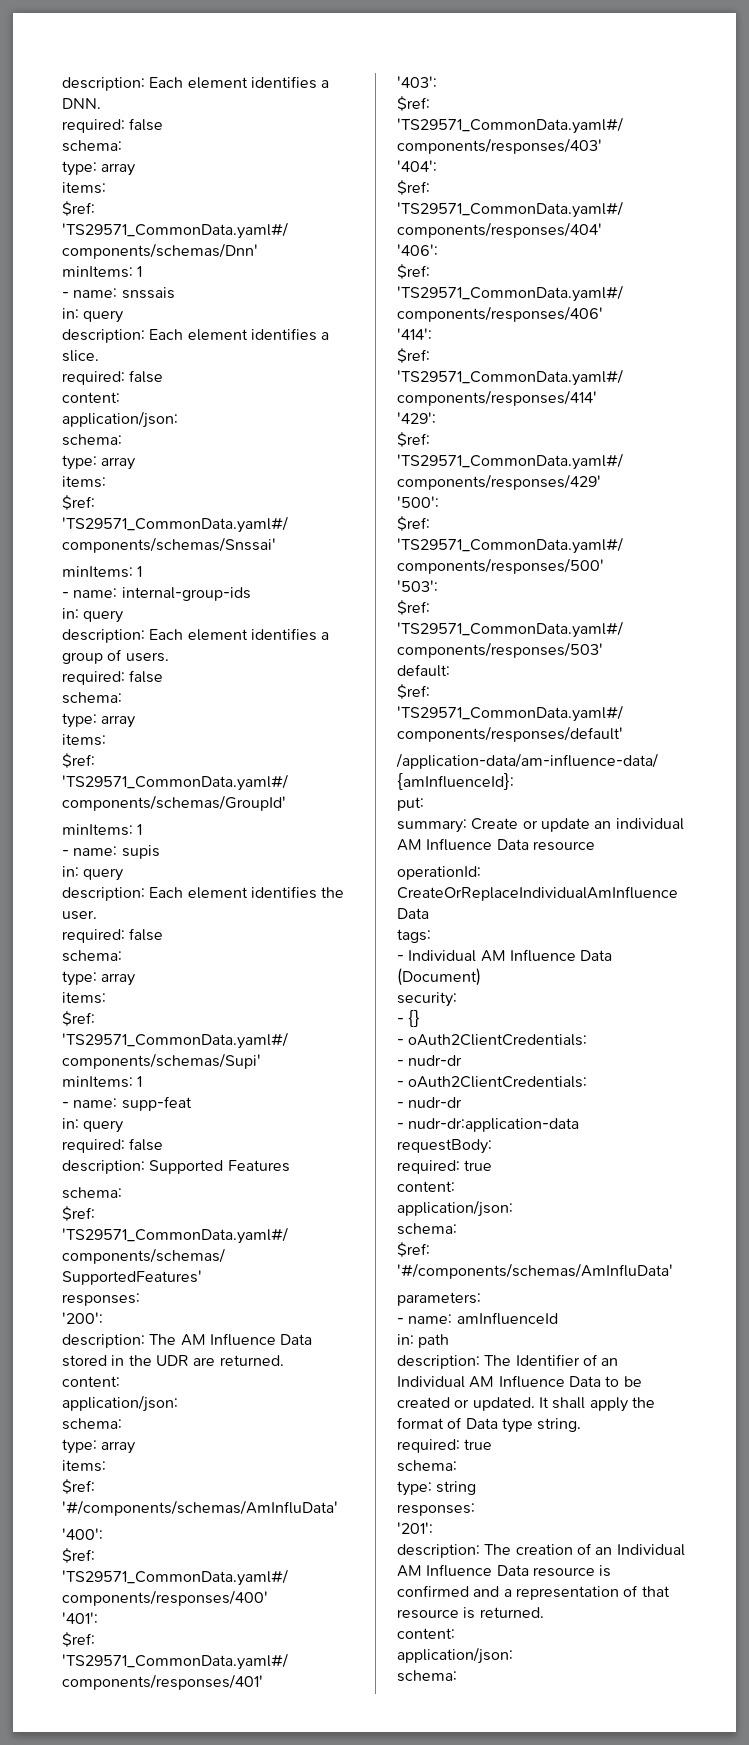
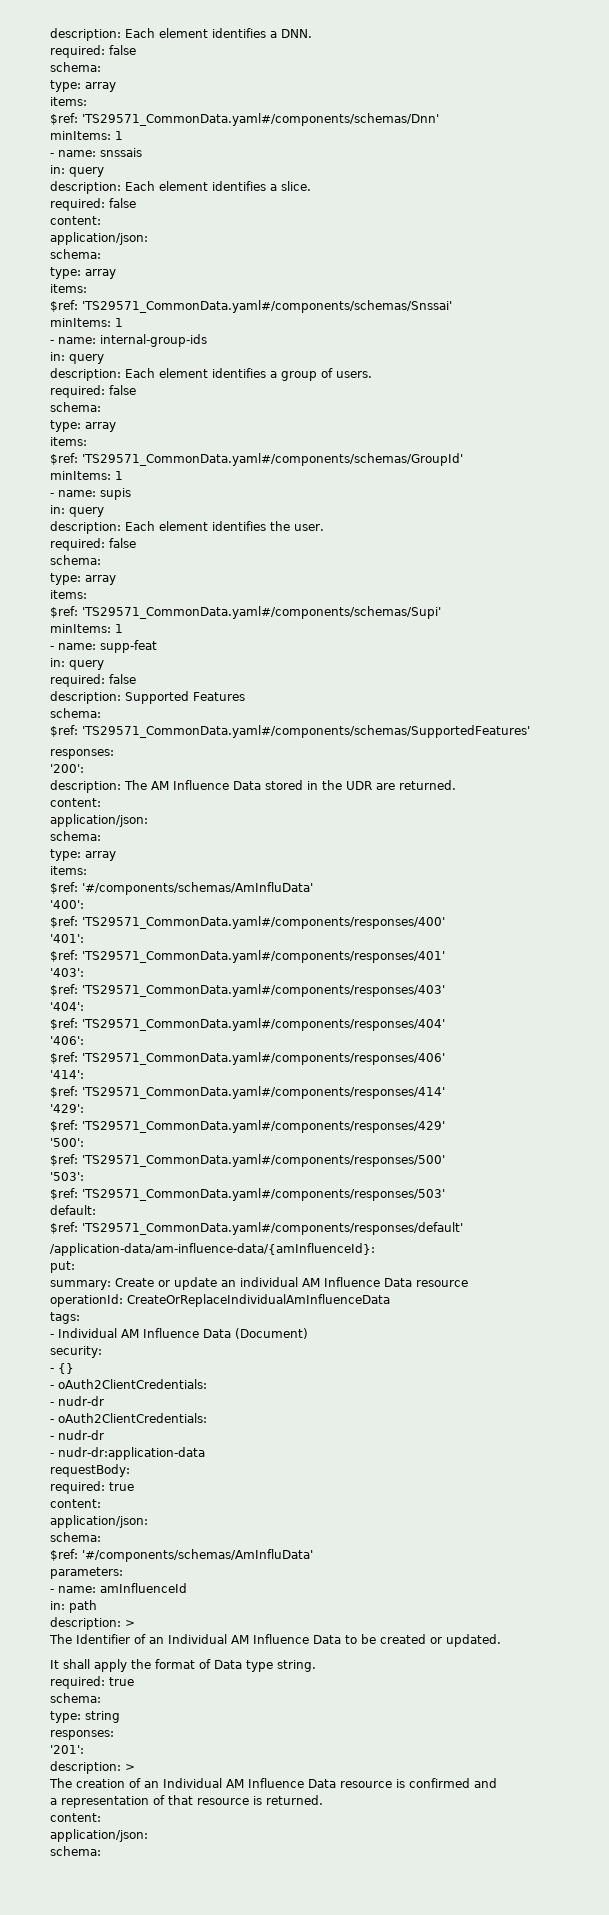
(480, 1362) none -> [125,1620,135,1627] > //
(535, 1404) none -> (501, 1640) //
(480, 1551) none -> [125,1764,135,1771] > //
(500, 1591) none -> (497, 1783) //

